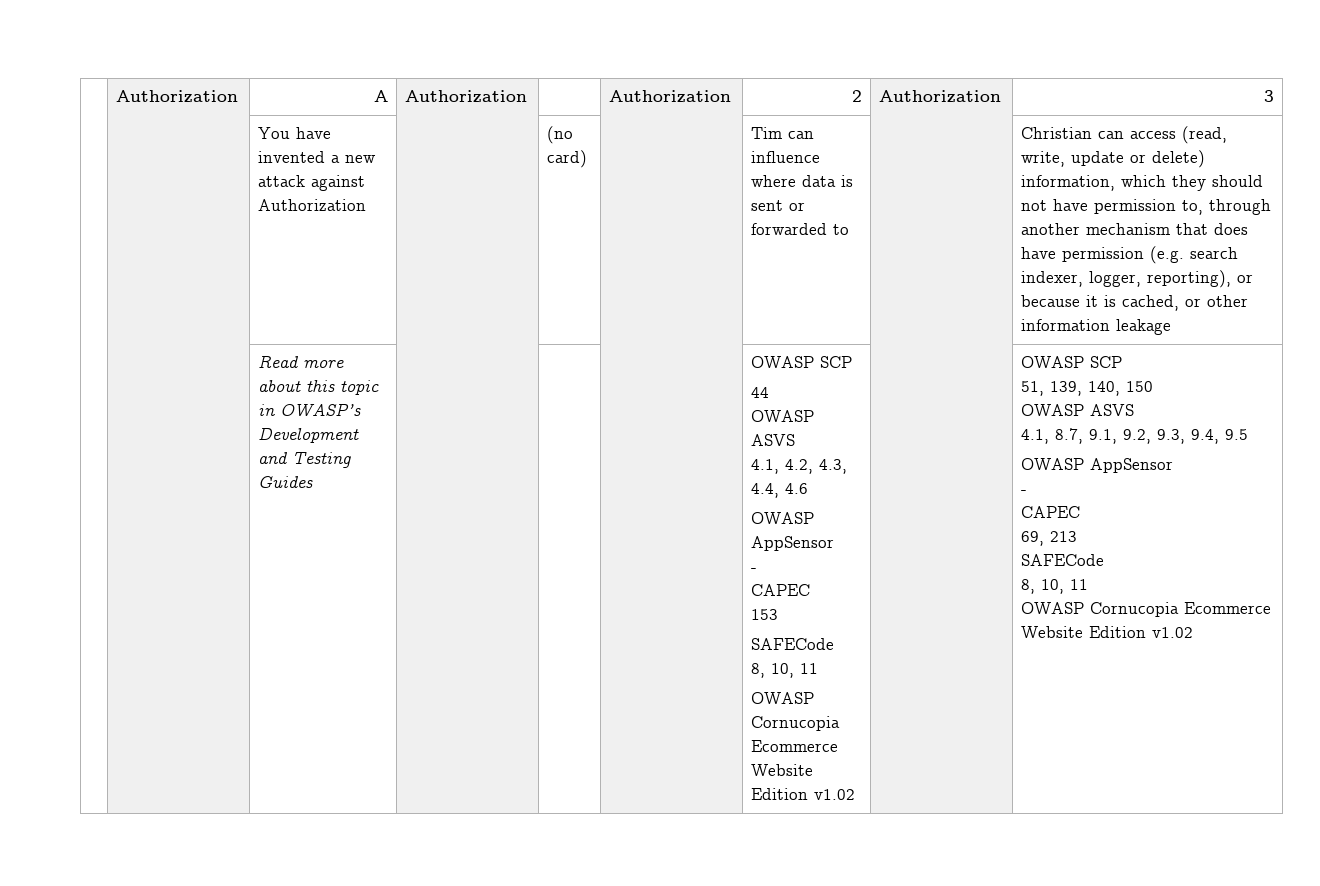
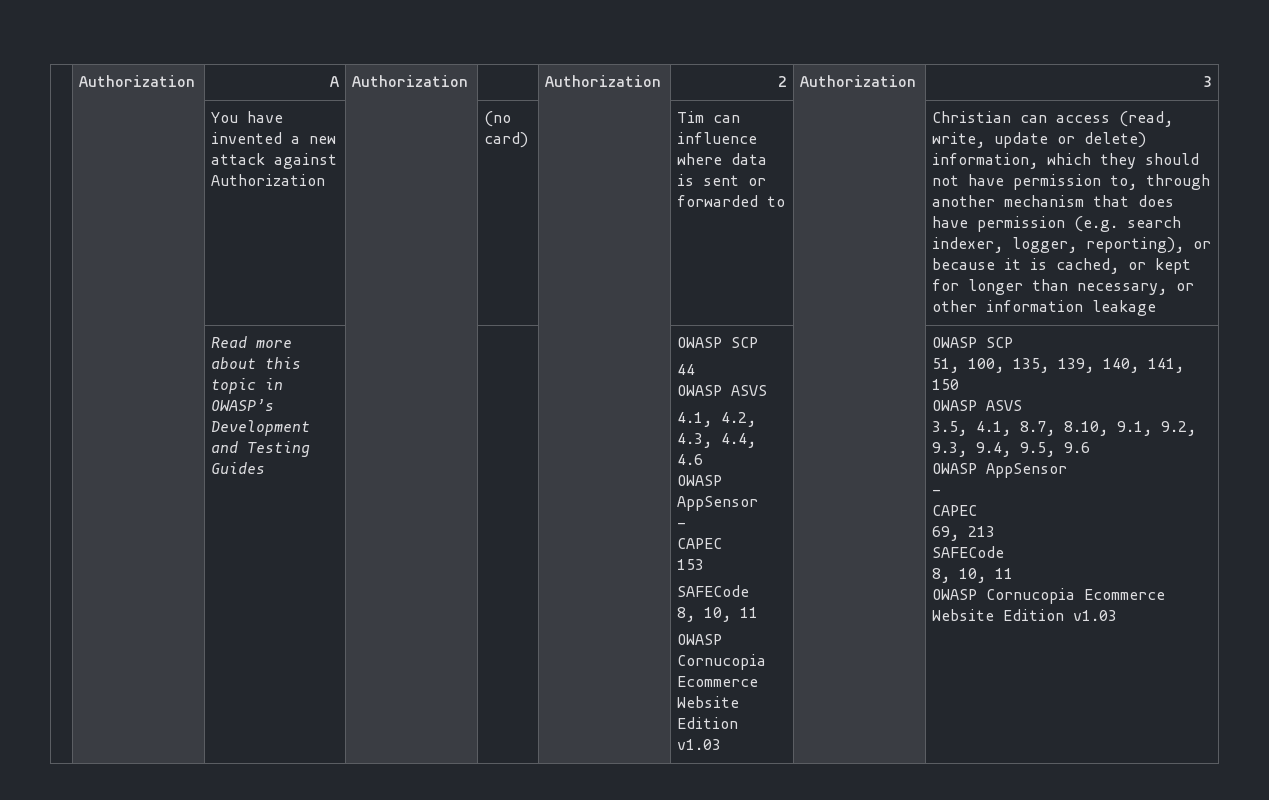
(1202, 302) none -> [1155,258,1192,274] [932,279,1195,295] kept for longer than necessary, or
[814,789,856,800] v1.02 -> [677,739,722,750] v1.03
(1045, 388) none -> [968,358,1050,373] 100, 135,
(1121, 388) none -> [1148,358,1185,373] 141,
(1135, 410) none -> [932,421,968,436] 3.5,
(1084, 436) none -> [1064,421,1109,436] 8.10,
[1225,429,1249,440] 9.5 -> [1020,442,1091,457] 9.5, 9.6
[1152,627,1194,638] v1.02 -> [1073,610,1118,621] v1.03

